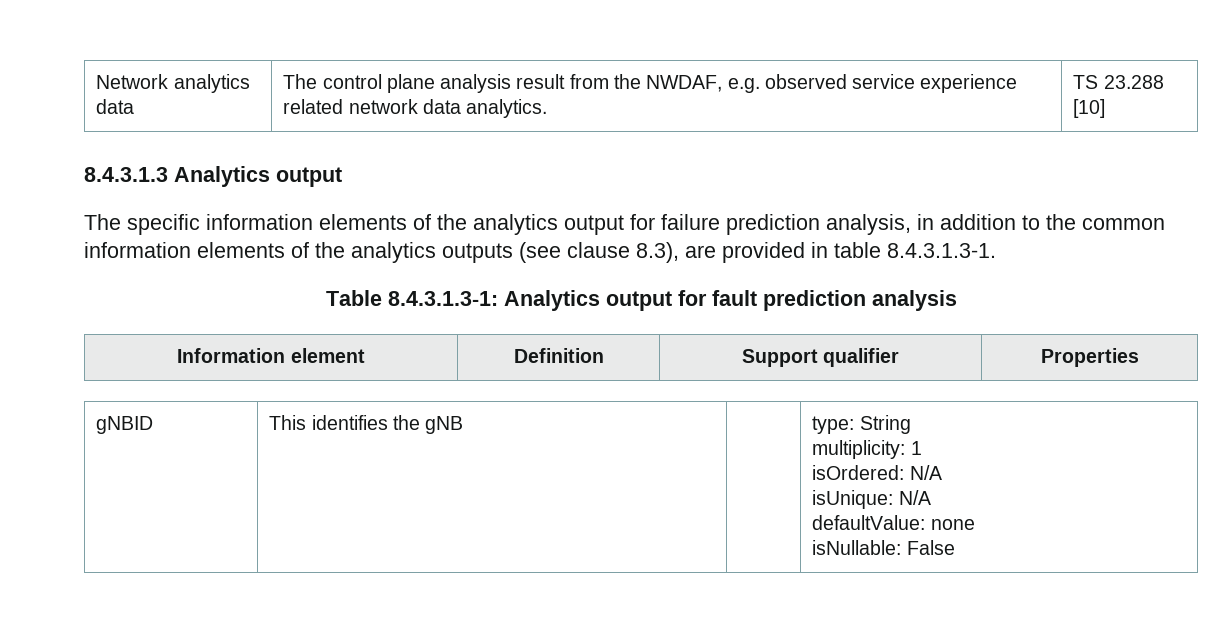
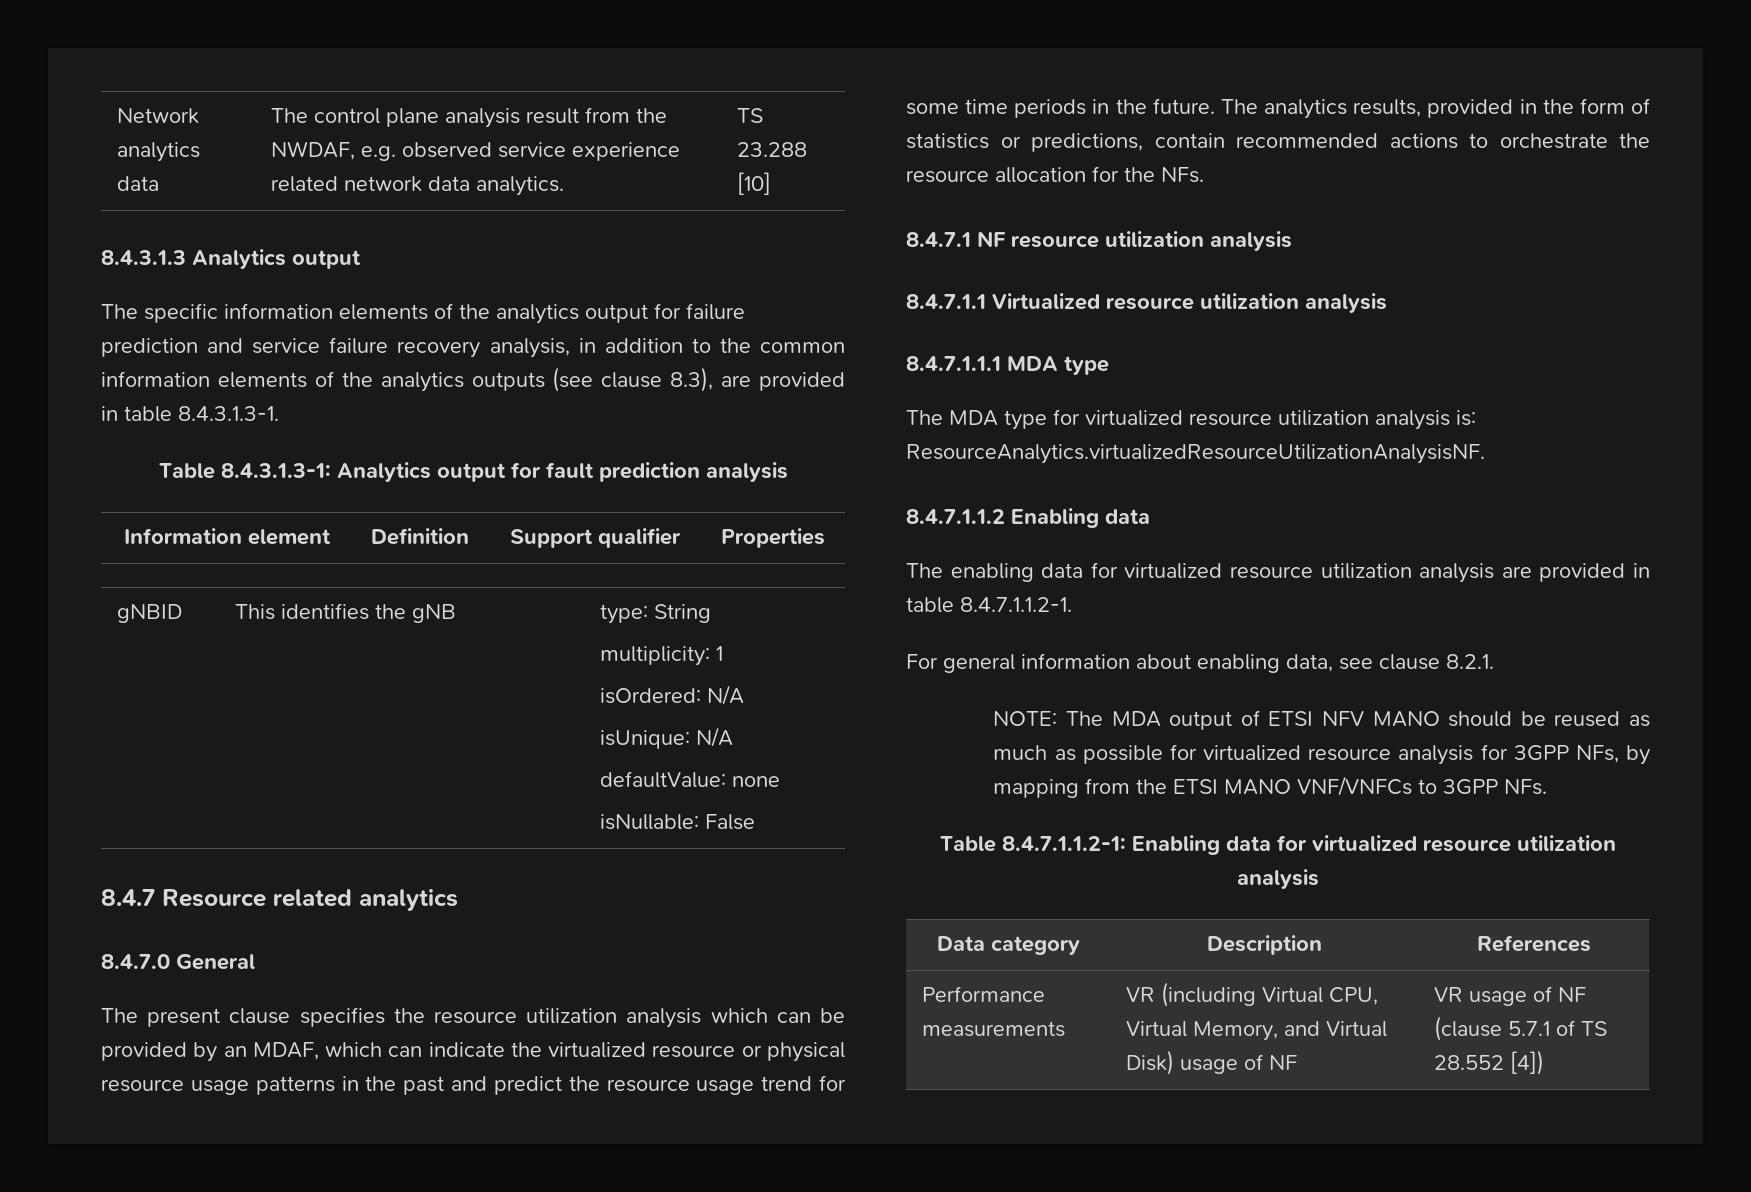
(820, 224) none -> [207,337,481,358] and service failure recovery
(955, 547) none -> [101,889,458,911] [101,954,255,970] [101,1007,846,1028] [101,1042,845,1062] [101,1075,846,1095] [906,98,1651,119] [906,133,1650,152] [906,166,1204,183] [906,231,1292,251] [906,293,1387,313] [906,356,1109,375] [906,409,1476,430] [906,444,1485,464] [906,508,1150,528] [906,562,1650,583] [906,597,1072,613] [906,653,1494,673] [993,710,1650,730] [993,744,1650,765] [993,776,1548,798] [940,835,1616,855] [1237,869,1319,889] [937,936,1080,955] [1207,935,1322,955] [1477,935,1591,952] [922,986,1046,1002] [922,1021,1066,1037] [1126,982,1379,1007] [1126,1021,1388,1041] [1126,1050,1298,1075] [1434,986,1587,1006] [1434,1016,1608,1041] [1434,1050,1545,1075] // 8.4.7 Resource related analytics // 8.4.7.0 General // The present clause specifies the resource utilization analysis which can be provided by an MDAF, which can indicate the virtualized resource or physical resource usage patterns in the past and predict the resource usage trend for some time periods in the future. The analytics results, provided in the form of statistics or predictions, contain recommended actions to orchestrate the resource allocation for the NFs. // 8.4.7.1 NF resource utilization analysis // 8.4.7.1.1 Virtualized resource utilization analysis // 8.4.7.1.1.1 MDA type // The MDA type for virtualized resource utilization analysis is: ResourceAnalytics.virtualizedResourceUtilizationAnalysisNF. // 8.4.7.1.1.2 Enabling data // The enabling data for virtualized resource utilization analysis are provided in table 8.4.7.1.1.2-1. // For general information about enabling data, see clause 8.2.1. // NOTE: The MDA output of ETSI NFV MANO should be reused as much as possible for virtualized resource analysis for 3GPP NFs, by mapping from the ETSI MANO VNF/VNFCs to 3GPP NFs. // Table 8.4.7.1.1.2-1: Enabling data for virtualized resource utilization analysis // Data category | Description | References // Performance measurements | VR (including Virtual CPU, Virtual Memory, and Virtual Disk) usage of NF | VR usage of NF (clause 5.7.1 of TS 28.552 [4])

